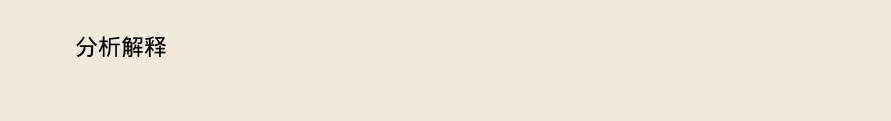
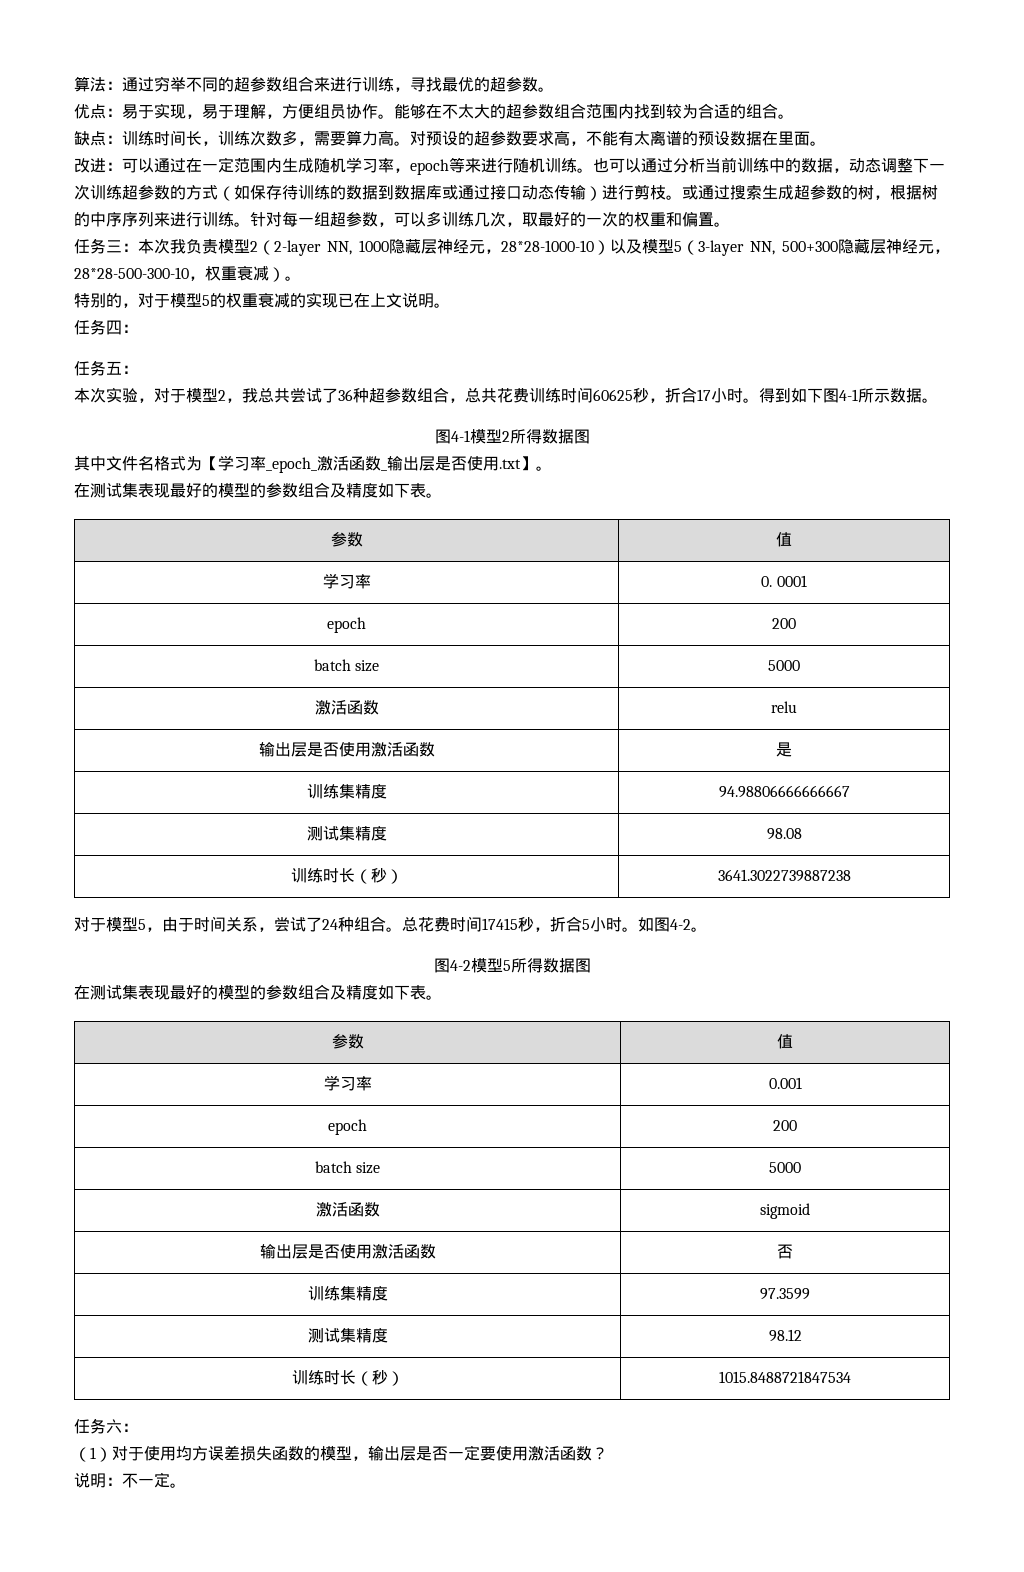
[75,36,167,58] 分析解释 -> [74,76,554,92] [74,103,794,119] [74,130,826,146] [74,157,945,175] [74,184,938,201] [74,211,730,227] [74,238,950,256] [74,266,301,282] [74,292,450,308] [74,319,138,335] [74,360,138,376] [74,387,938,403] [434,429,590,444] [74,455,552,473] [74,482,442,498] [330,532,363,547] [776,532,792,547] [322,573,371,589] [761,575,807,587] [327,617,366,633] [772,618,796,629] [313,659,380,672] [768,660,800,671] [314,700,379,715] [771,701,797,713] [258,742,435,757] [776,742,792,757] [306,784,387,799] [718,785,850,798] [306,826,387,841] [766,828,802,840] [290,868,403,884] [717,869,851,882] [74,916,707,932] [433,958,591,973] [74,984,442,1000] [331,1034,364,1049] [777,1034,793,1049] [323,1075,372,1091] [768,1077,802,1089] [328,1119,367,1135] [773,1120,797,1131] [314,1161,381,1174] [769,1162,801,1173] [315,1202,380,1217] [760,1203,810,1219] [259,1244,436,1259] [777,1244,793,1259] [307,1286,388,1301] [760,1288,810,1300] [307,1328,388,1343] [768,1329,802,1342] [291,1370,404,1386] [719,1371,851,1383] [74,1418,138,1434] [74,1445,608,1462] [74,1472,186,1488] 算法：通过穷举不同的超参数组合来进行训练，寻找最优的超参数。 // 优点：易于实现，易于理解，方便组员协作。能够在不太大的超参数组合范围内找到较为合适的组合。 // 缺点：训练时间长，训练次数多，需要算力高。对预设的超参数要求高，不能有太离谱的预设数据在里面。 // 改进：可以通过在一定范围内生成随机学习率，epoch等来进行随机训练。也可以通过分析当前训练中的数据，动态调整下一次训练超参数的方式（如保存待训练的数据到数据库或通过接口动态传输）进行剪枝。或通过搜索生成超参数的树，根据树的中序序列来进行训练。针对每一组超参数，可以多训练几次，取最好的一次的权重和偏置。 // 任务三：本次我负责模型2（2-layer NN, 1000隐藏层神经元，28*28-1000-10）以及模型5（3-layer NN, 500+300隐藏层神经元，28*28-500-300-10，权重衰减）。 // 特别的，对于模型5的权重衰减的实现已在上文说明。 // 任务四： // 任务五： // 本次实验，对于模型2，我总共尝试了36种超参数组合，总共花费训练时间60625秒，折合17小时。得到如下图4-1所示数据。 // 图4-1模型2所得数据图 // 其中文件名格式为【学习率_epoch_激活函数_输出层是否使用.txt】。 // 在测试集表现最好的模型的参数组合及精度如下表。 // 参数 | 值 // 学习率 | 0. 0001 // epoch | 200 // batch size | 5000 // 激活函数 | relu // 输出层是否使用激活函数 | 是 // 训练集精度 | 94.98806666666667 // 测试集精度 | 98.08 // 训练时长（秒） | 3641.3022739887238 // 对于模型5，由于时间关系，尝试了24种组合。总花费时间17415秒，折合5小时。如图4-2。 // 图4-2模型5所得数据图 // 在测试集表现最好的模型的参数组合及精度如下表。 // 参数 | 值 // 学习率 | 0.001 // epoch | 200 // batch size | 5000 // 激活函数 | sigmoid // 输出层是否使用激活函数 | 否 // 训练集精度 | 97.3599 // 测试集精度 | 98.12 // 训练时长（秒） | 1015.8488721847534 // 任务六： // （1）对于使用均方误差损失函数的模型，输出层是否一定要使用激活函数？ // 说明：不一定。

